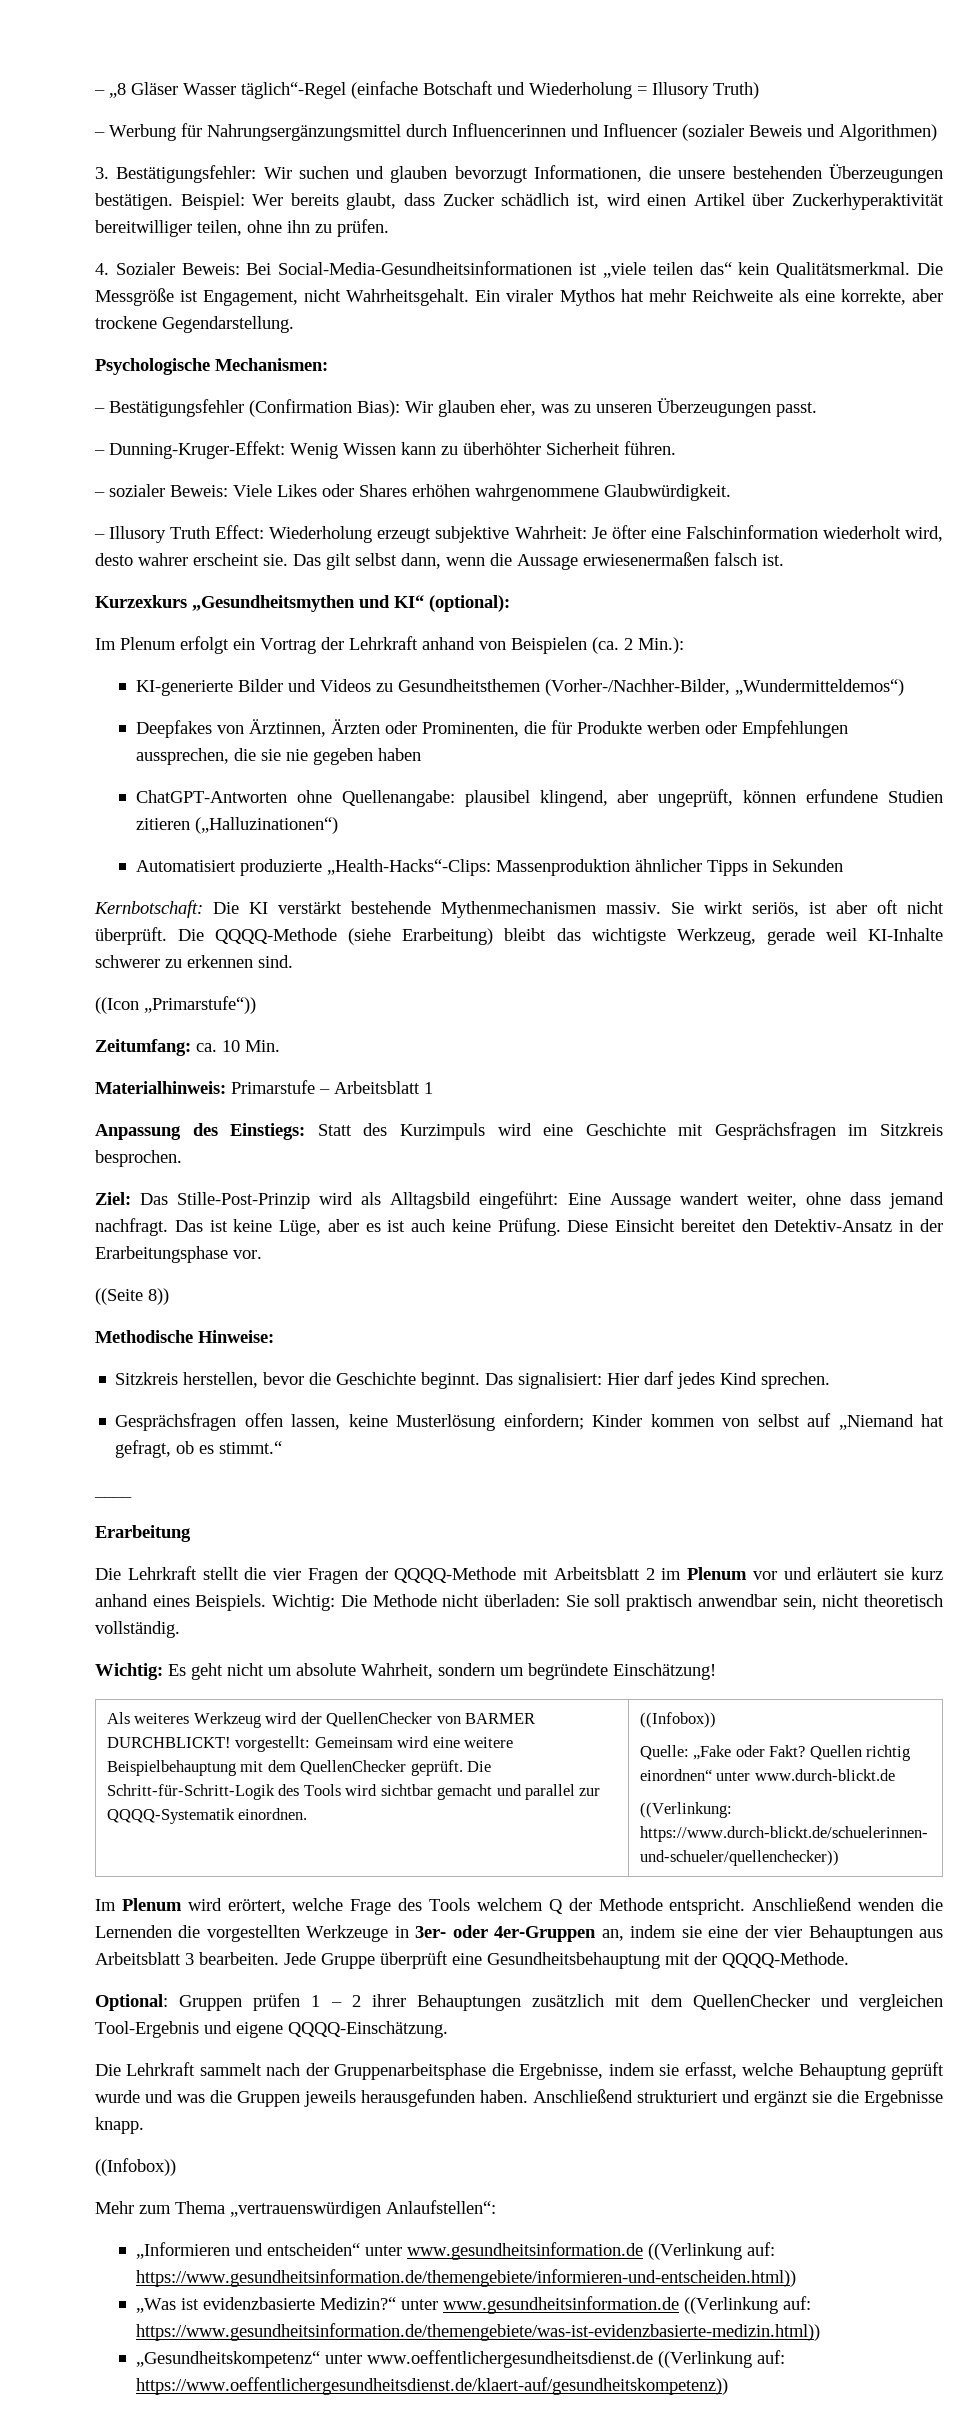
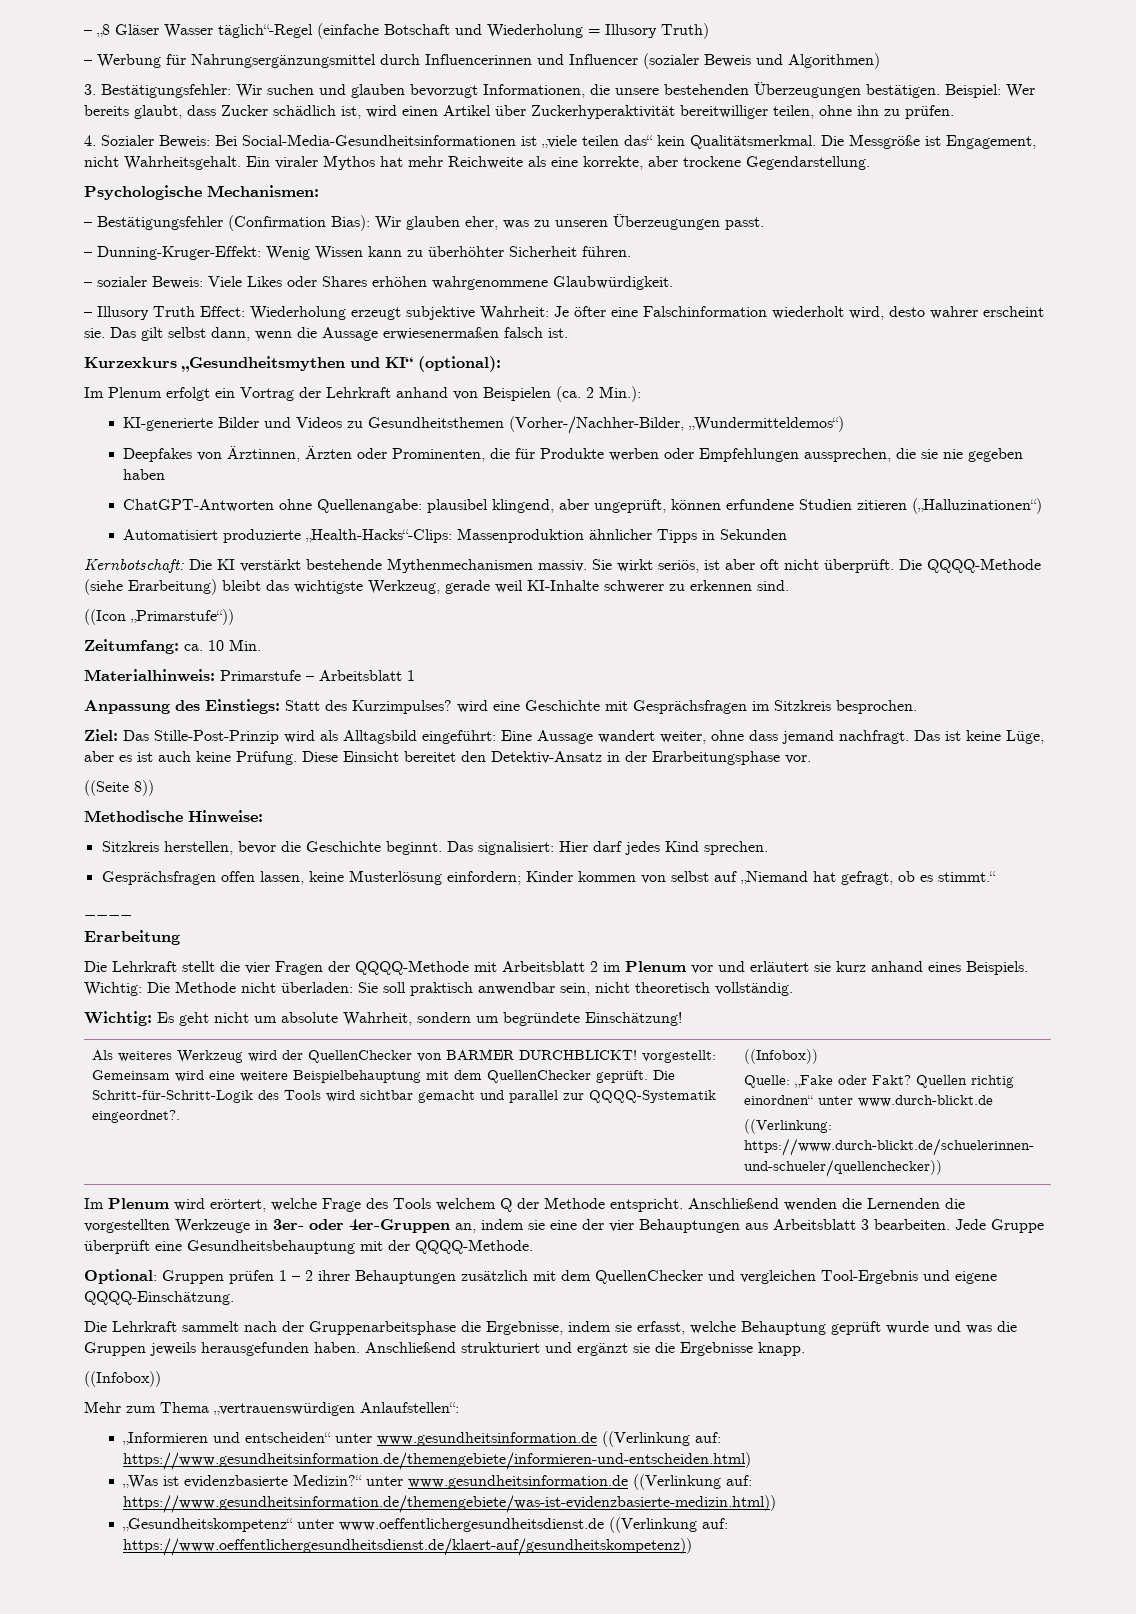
[399,1123,485,1140] Kurzimpuls -> [352,700,452,714] Kurzimpulses?
[238,1808,308,1820] einordnen. -> [91,1110,180,1123] eingeordnet?.
[135,2269,796,2287] https://www.gesundheitsinformation.de/themengebiete/informieren-und-entscheiden.html)) -> [123,1452,752,1470] https://www.gesundheitsinformation.de/themengebiete/informieren-und-entscheiden.html)

